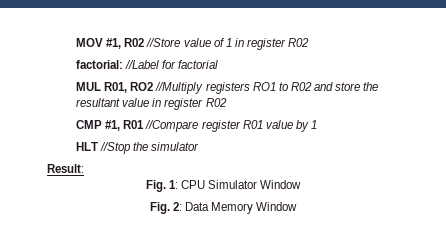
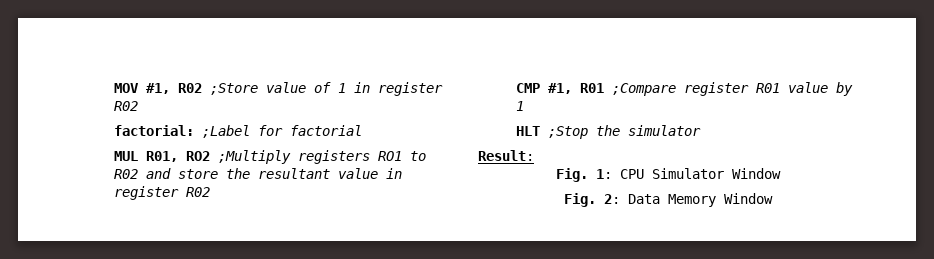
[146,38,181,47] //Store -> [209,83,258,95] ;Store
[125,60,160,69] //Label -> [201,125,250,138] ;Label
[155,82,204,94] //Multiply -> [217,150,291,164] ;Multiply
[145,120,199,132] //Compare -> [611,83,676,96] ;Compare
[100,142,132,154] //Stop -> [547,126,588,139] ;Stop

